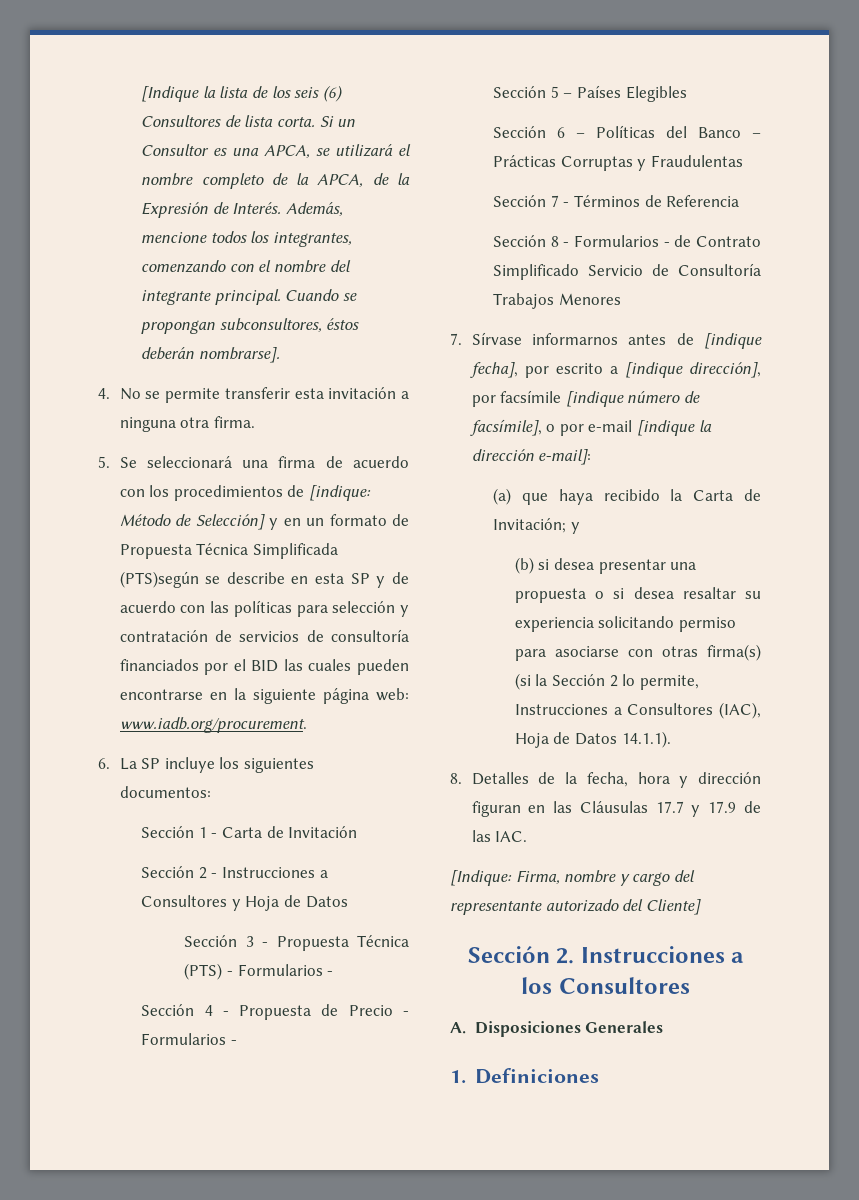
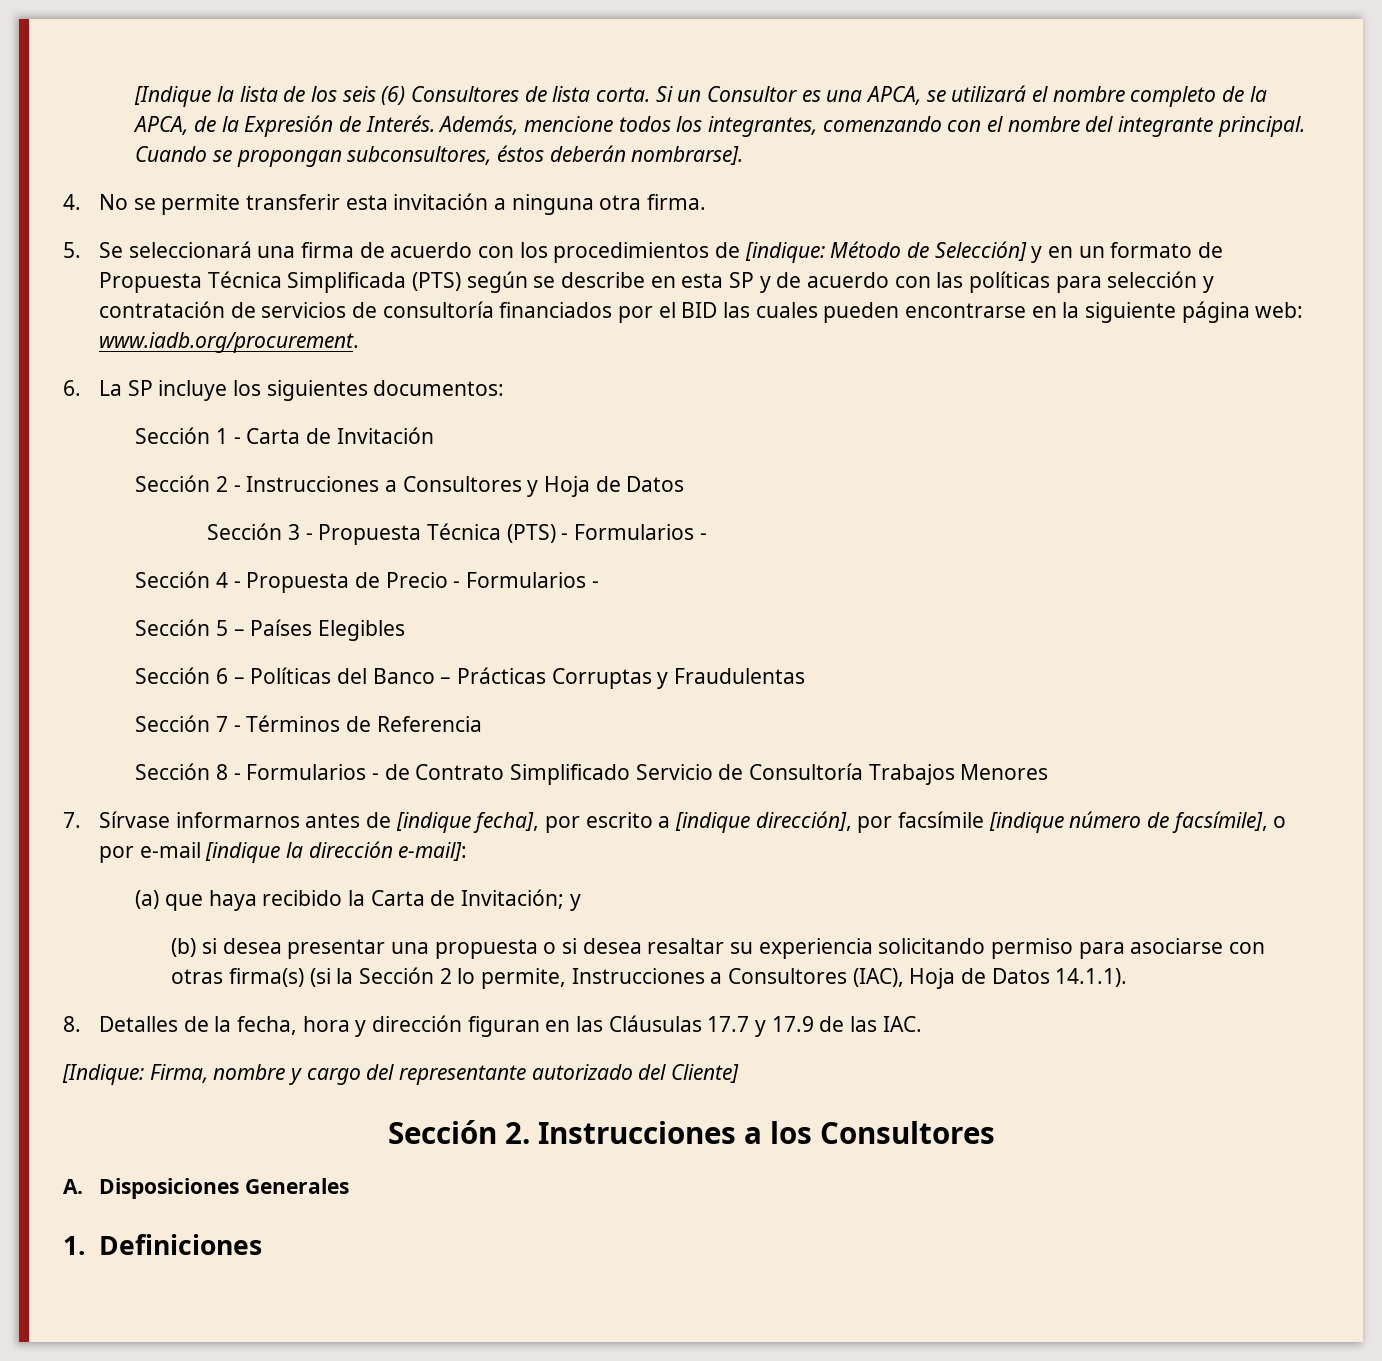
[119,571,199,588] (PTS)según -> [412,271,528,293] (PTS) según

